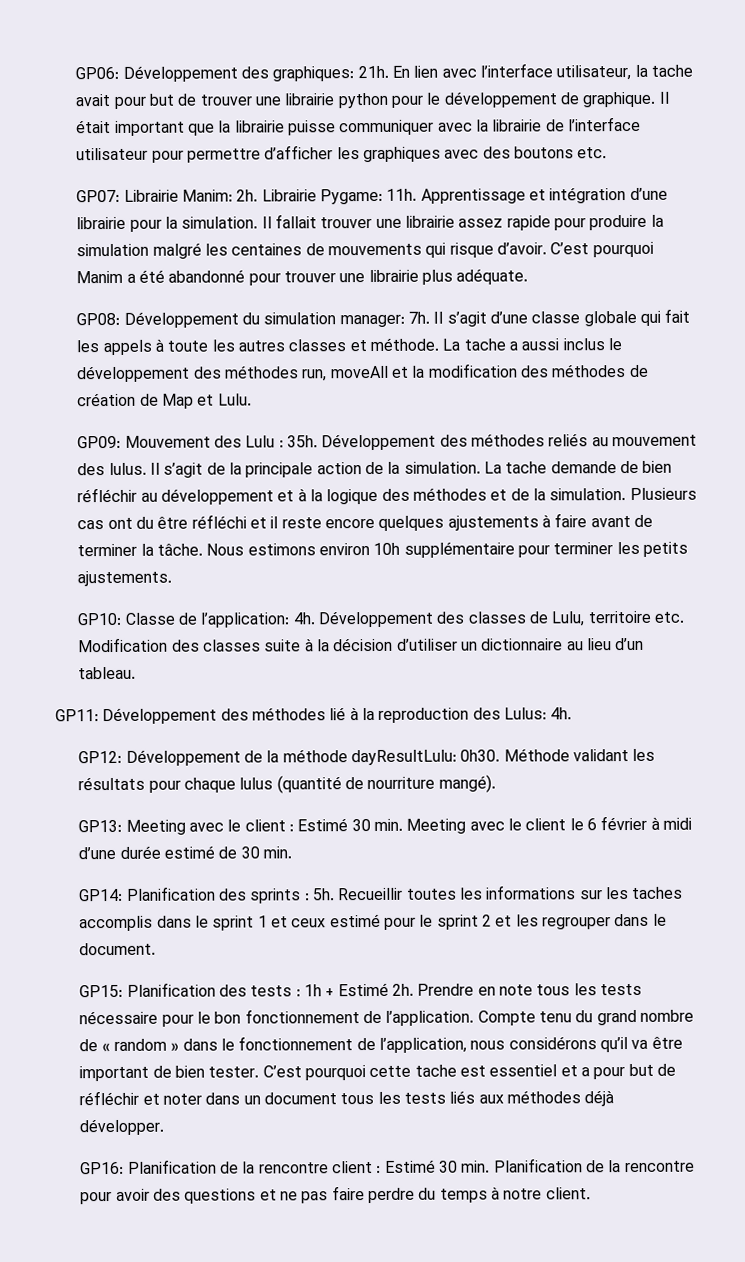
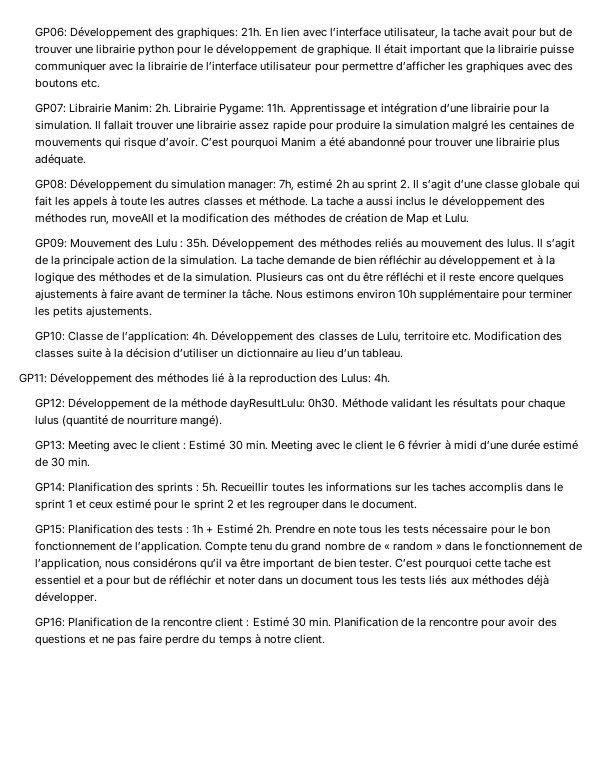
[407,311,430,324] 7h. -> [279,179,410,191] 7h, estimé 2h au sprint 2.

